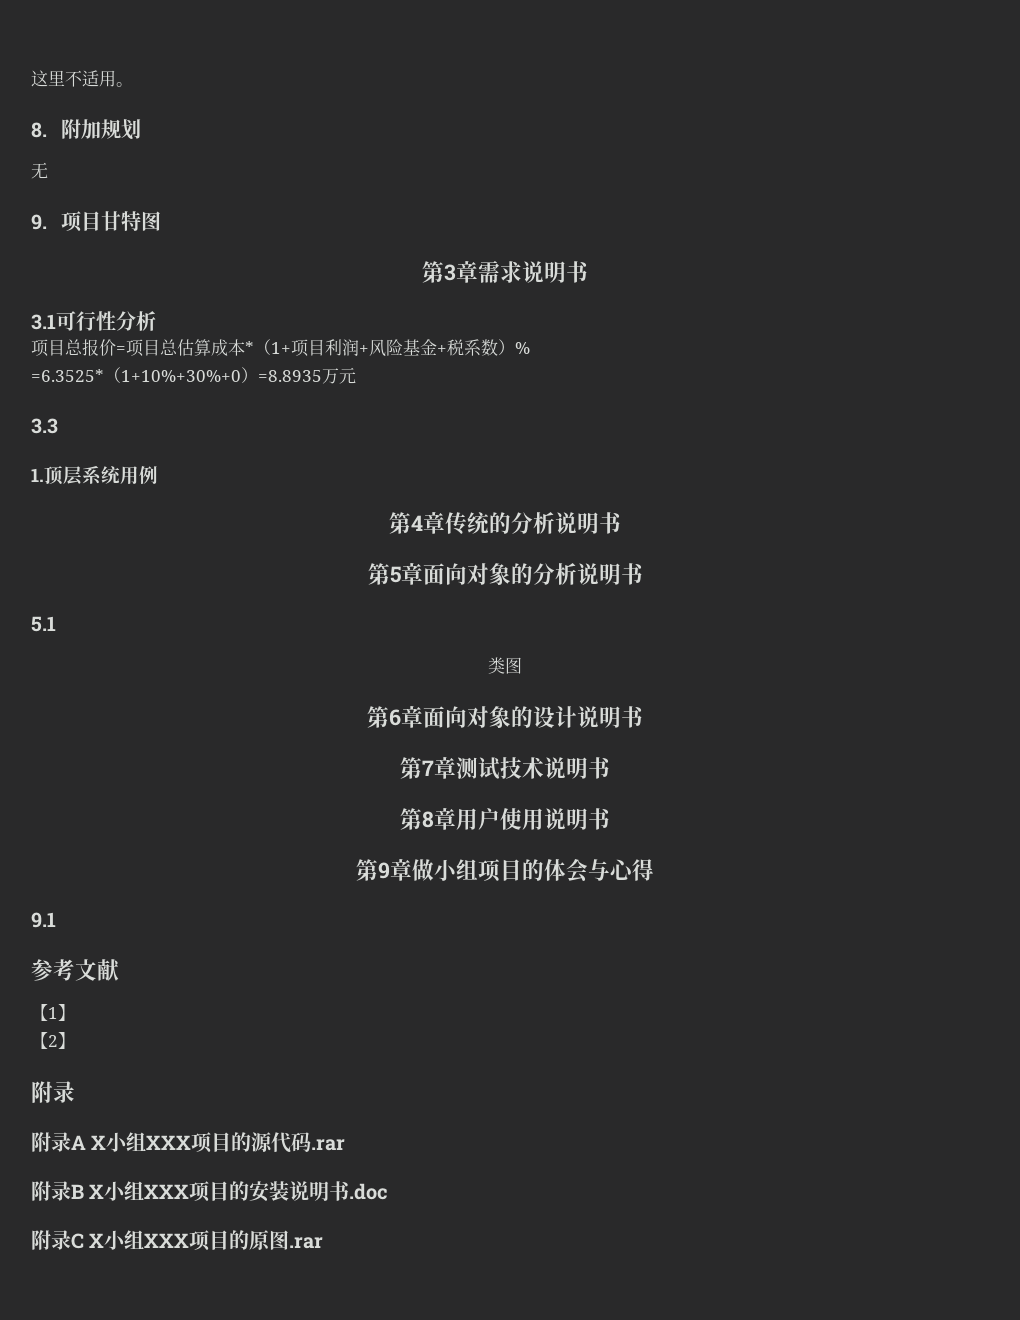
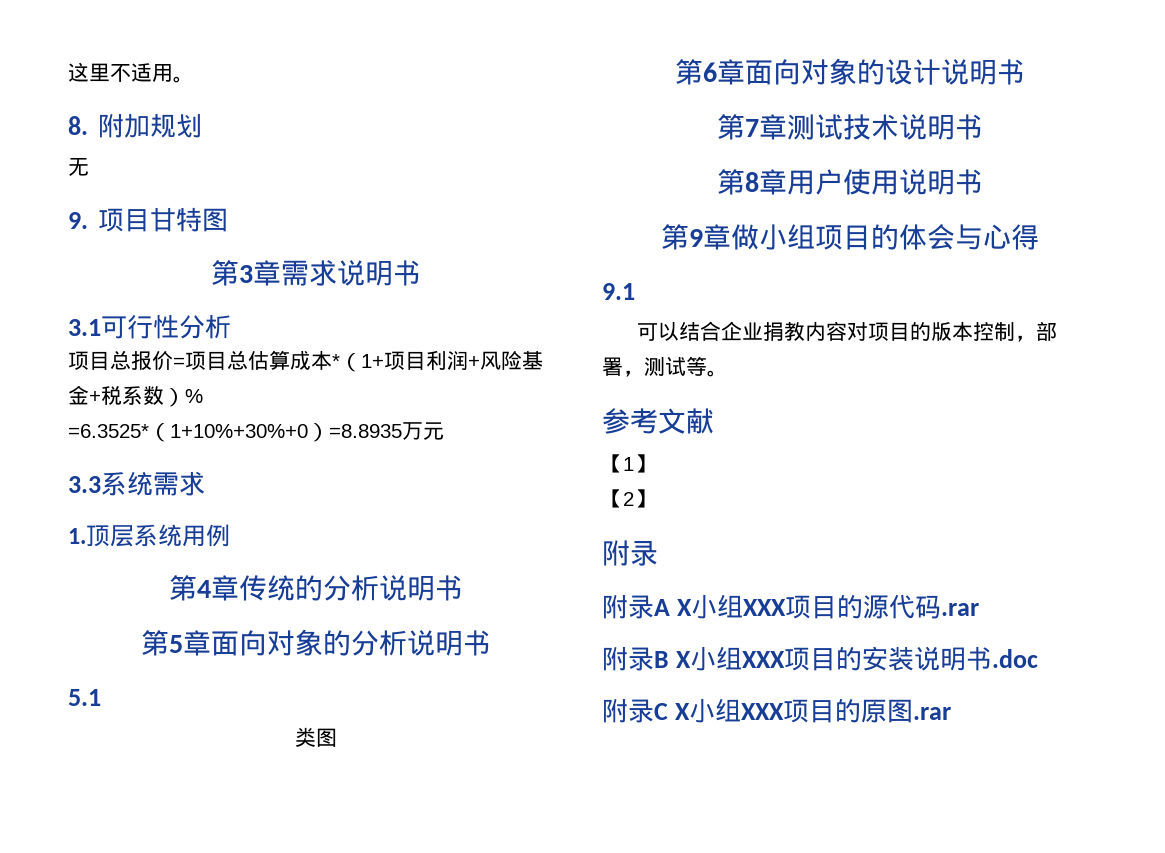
(58, 426) none -> [101,471,205,496] 系统需求
(56, 920) none -> [636,321,1057,342] [602,356,728,377] // 可以结合企业捐教内容对项目的版本控制，部署，测试等。

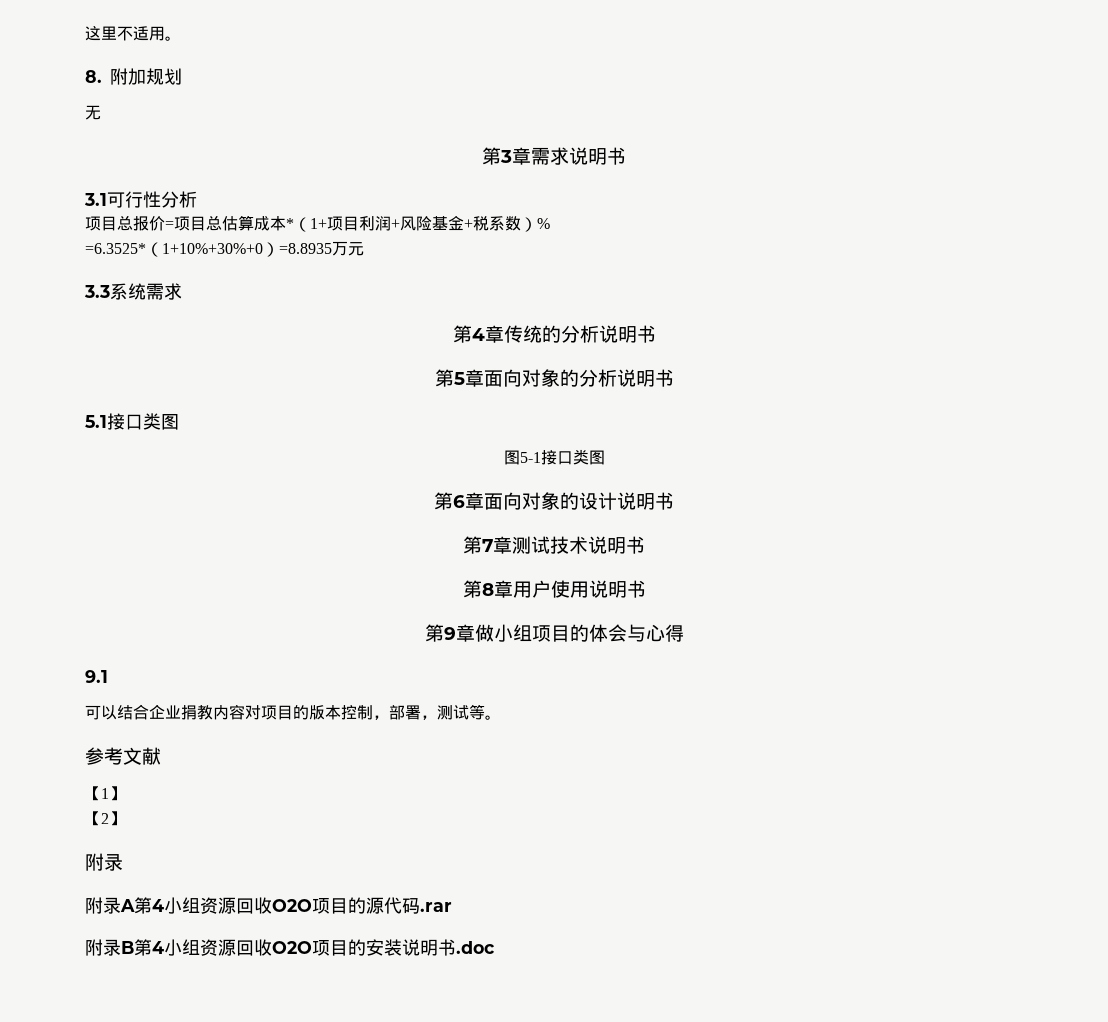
[68,207,229,232] // 9.项目甘特图 -> (101, 112) none
[68,524,230,547] // 1.顶层系统用例 -> (182, 291) none
(101, 697) // -> [107,413,179,430] [503,450,573,465] 接口类图 // 图5-1接口
[676,594,786,619] X小组XXX -> [134,897,312,914] 第4小组资源回收O2O
[675,646,785,671] X小组XXX -> [134,939,312,956] 第4小组资源回收O2O
[602,698,951,723] // 附录C X小组XXX项目的原图.rar -> (495, 947) none

